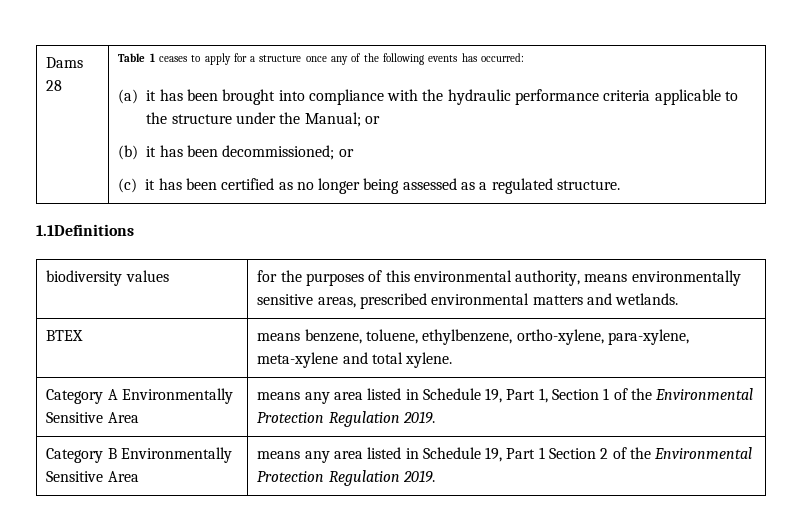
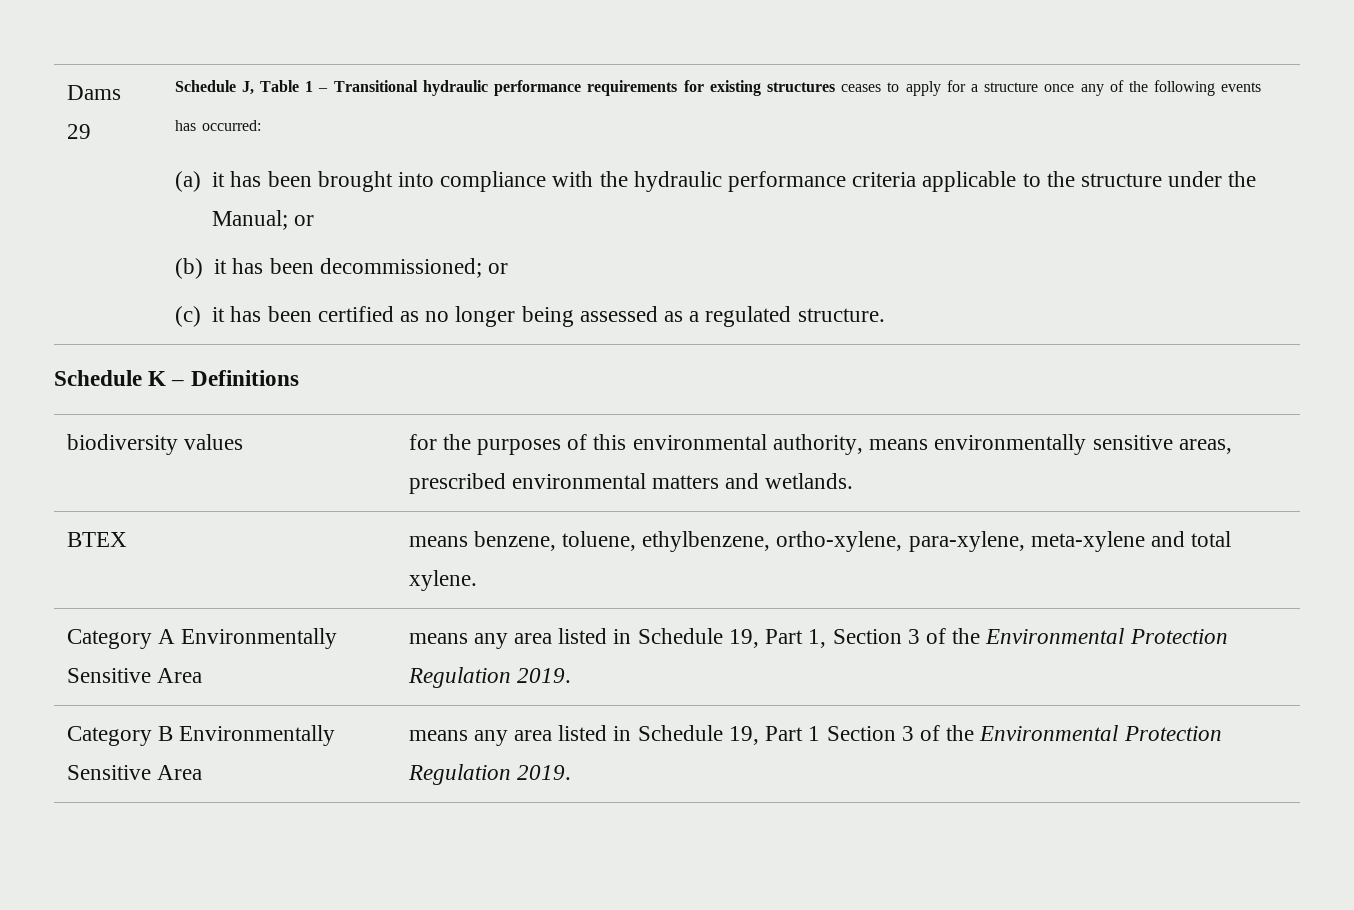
[46,80,63,91] [118,53,155,62] 28 | Table 1 -> [66,124,91,139] [174,80,835,96] 29 | Schedule J, Table 1 – Transitional hydraulic performance requirements for existing structures
[36,224,134,236] 1.1Definitions -> [54,370,299,386] Schedule K – Definitions
[603,388,610,400] 1 -> [907,629,920,644] 3
[600,448,609,459] 2 -> [901,726,914,741] 3

